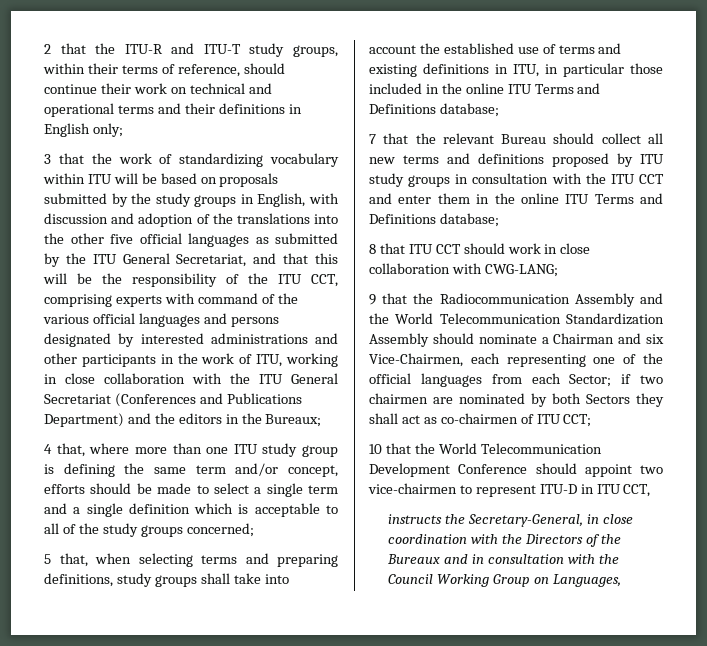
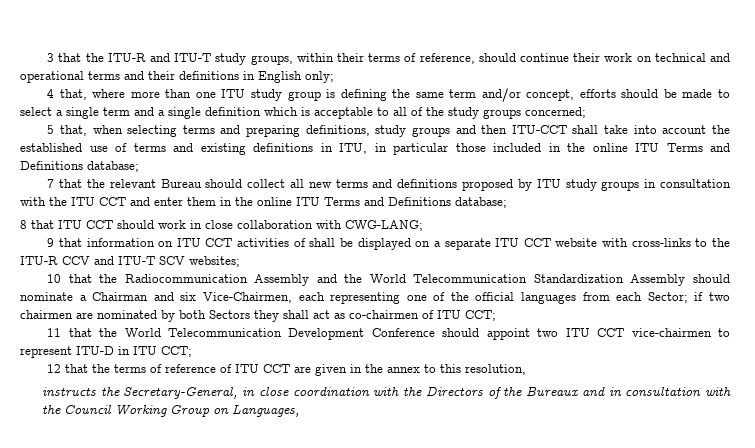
[44,44,51,54] 2 -> [47,53,55,62] 3
[44,153,339,167] [43,173,279,187] [44,193,339,207] [44,213,338,227] [44,233,338,247] [44,253,338,267] [43,273,338,287] [44,293,298,307] [43,313,279,327] [44,333,338,347] [44,353,338,367] [44,373,338,384] [44,393,302,407] [44,413,322,427] // 3 that the work of standardizing vocabulary within ITU will be based on proposals submitted by the study groups in English, with discussion and adoption of the translations into the other five official languages as submitted by the ITU General Secretariat, and that this will be the responsibility of the ITU CCT, comprising experts with command of the various official languages and persons designated by interested administrations and other participants in the work of ITU, working in close collaboration with the ITU General Secretariat (Conferences and Publications Department) and the editors in the Bureaux; -> (334, 77) none
(197, 581) none -> [455,125,567,134] and then ITU-CCT
(408, 298) none -> [86,238,730,250] [20,256,240,267] [47,274,92,283] information on ITU CCT activities of shall be displayed on a separate ITU CCT website with cross-links to the ITU-R CCV and ITU-T SCV websites; // 10 that
[369,444,382,454] 10 -> [47,328,62,337] 11
(663, 469) none -> [565,328,625,337] ITU CCT
[623,484,651,497] CCT, -> [161,346,192,357] [47,364,527,376] CCT; // 12 that the terms of reference of ITU CCT are given in the annex to this resolution,

